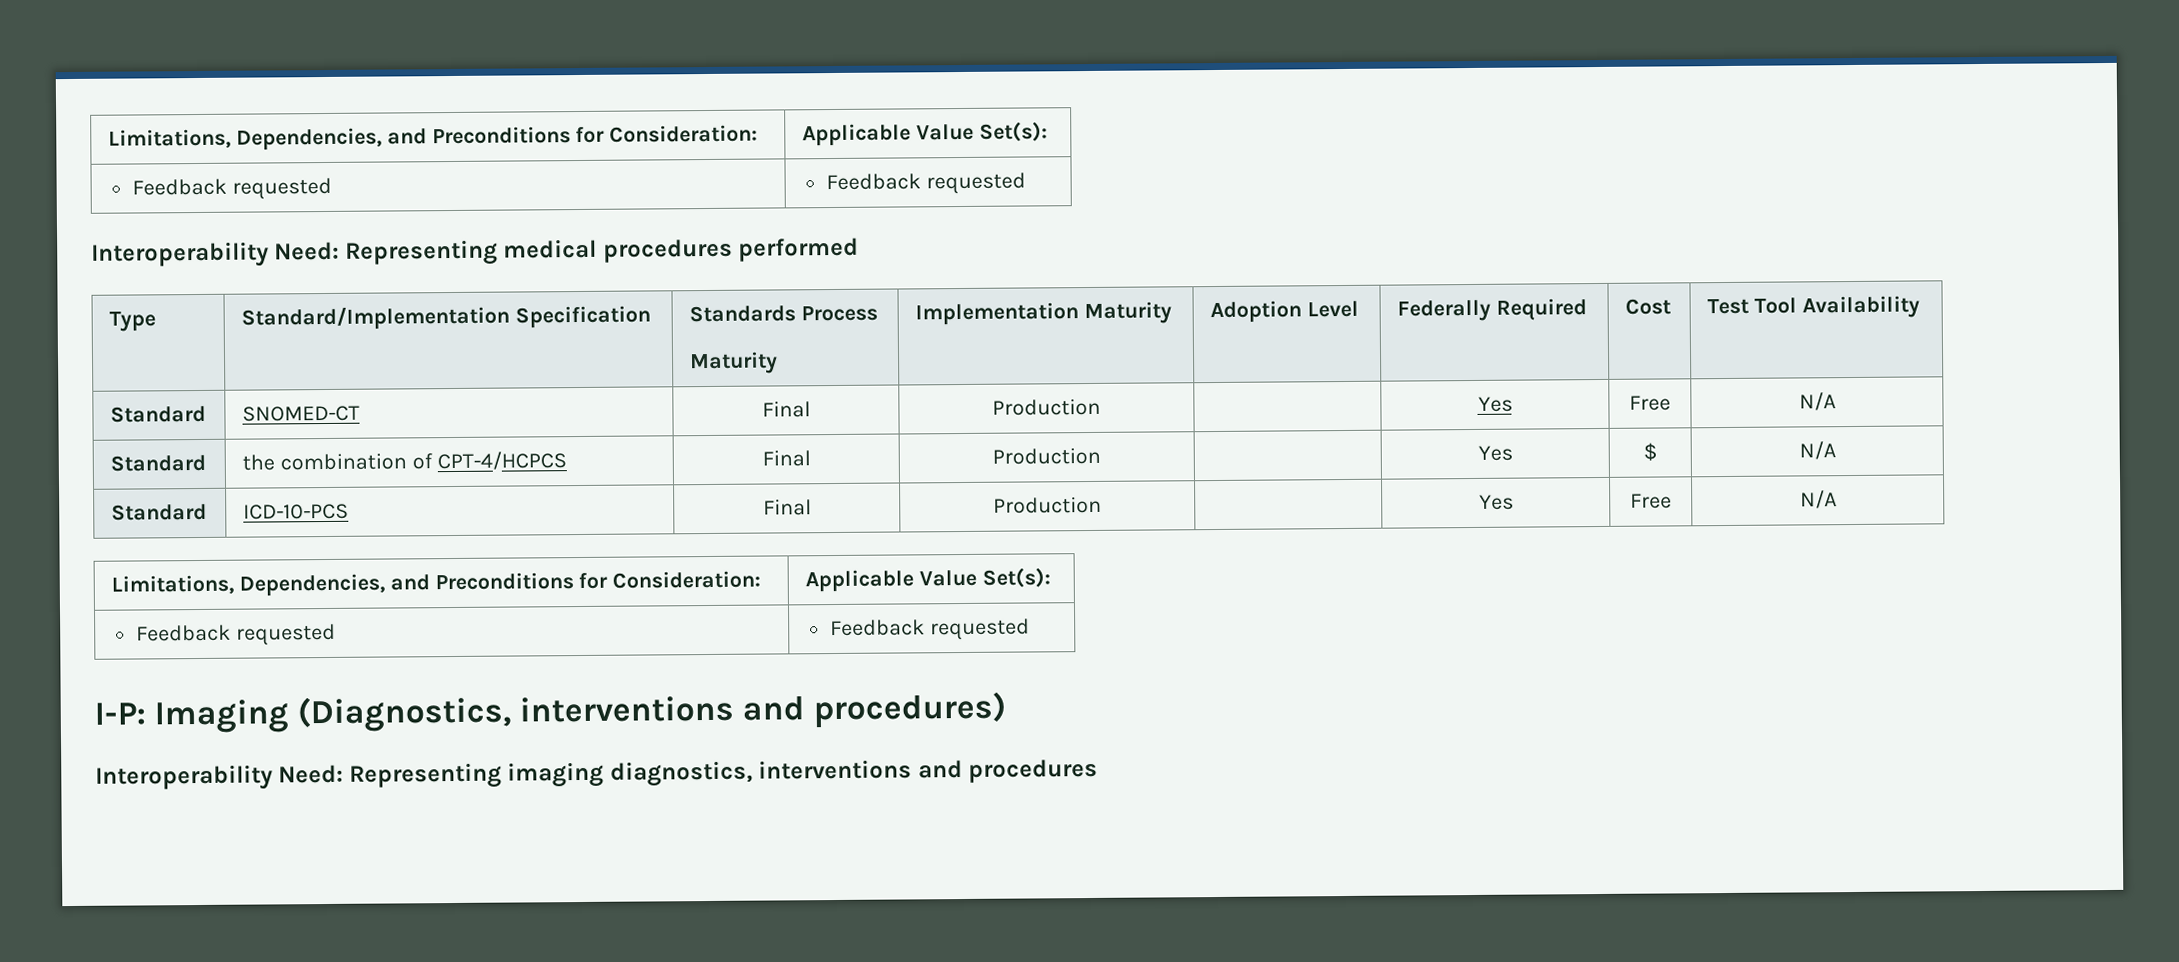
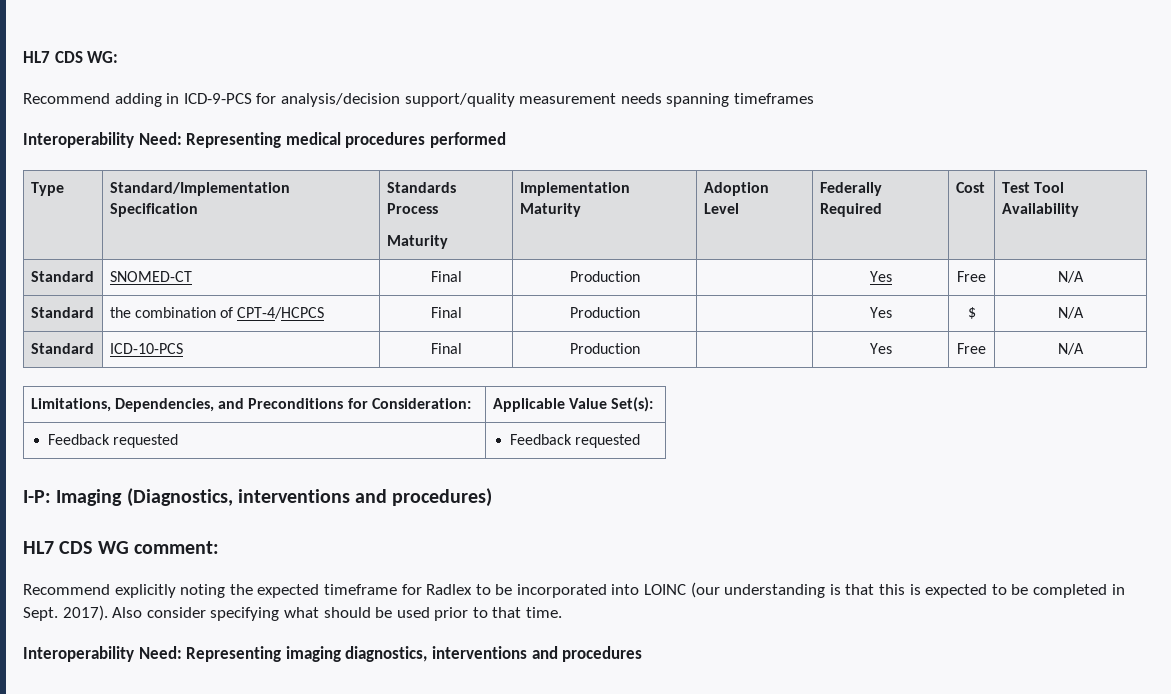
[108,124,759,151] [802,121,1048,147] [131,177,332,200] [825,172,1026,195] Limitations, Dependencies, and Preconditions for Consideration: | Applicable Value Set(s): // Feedback requested | Feedback requested -> [23,51,119,63] [23,93,814,107] HL7 CDS WG: // Recommend adding in ICD-9-PCS for analysis/decision support/quality measurement needs spanning timeframes
(1007, 709) none -> [23,541,219,554] [23,582,1125,598] [23,605,563,621] // HL7 CDS WG comment: // Recommend explicitly noting the expected timeframe for Radlex to be incorporated into LOINC (our understanding is that this is expected to be completed in Sept. 2017). Also consider specifying what should be used prior to that time.

